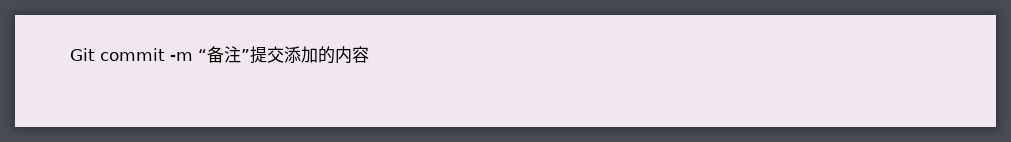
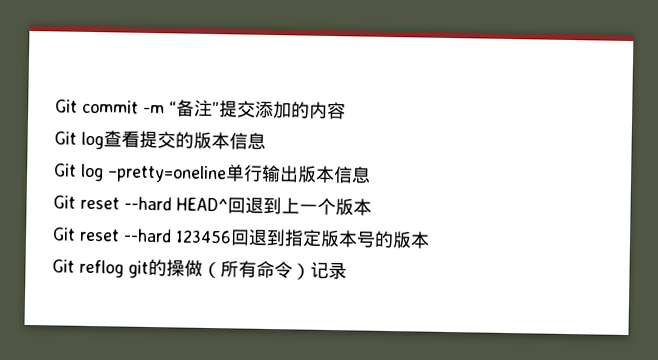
(369, 54) none -> [54,130,266,150] [54,163,371,184] [53,195,372,216] [52,227,430,249] [52,258,347,280] // Git log查看提交的版本信息 // Git log –pretty=oneline单行输出版本信息 // Git reset --hard HEAD^回退到上一个版本 // Git reset --hard 123456回退到指定版本号的版本 // Git reflog git的操做（所有命令）记录

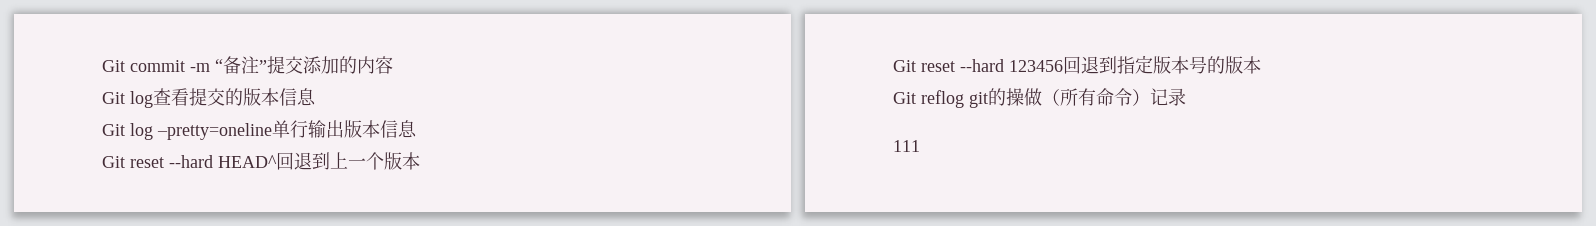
(347, 271) none -> [893,140,920,152] // 111

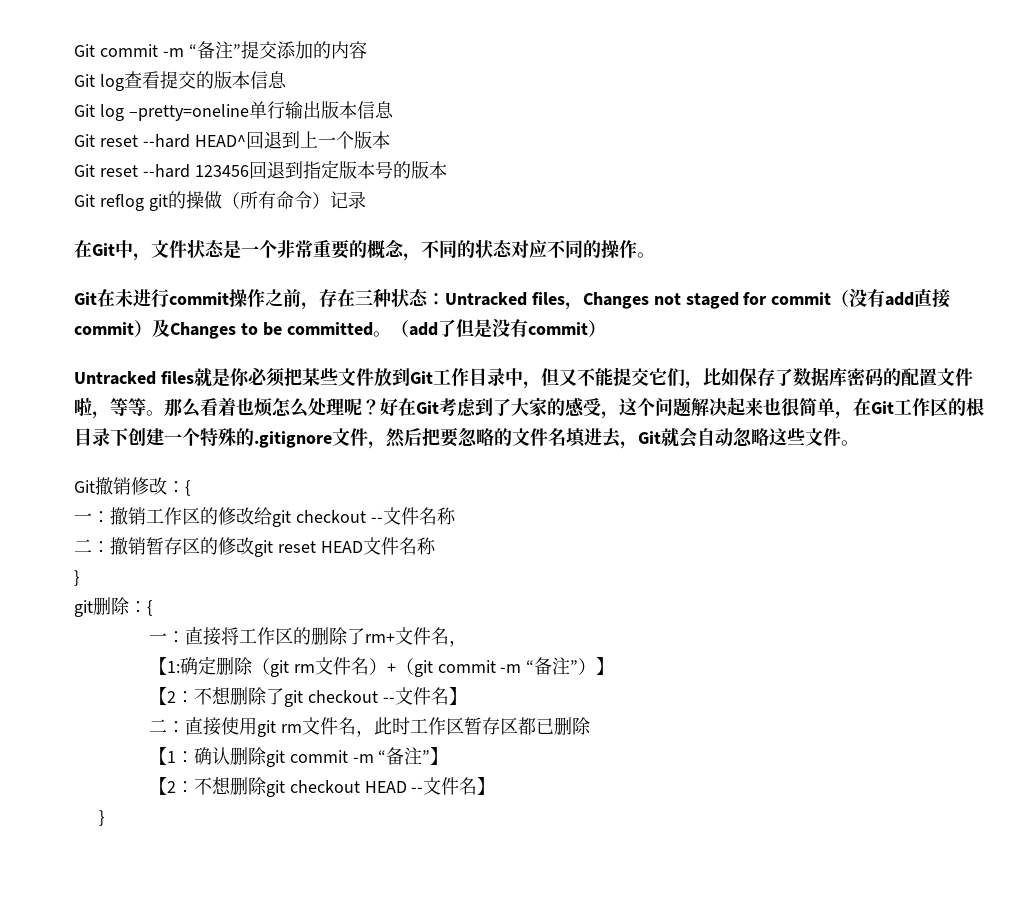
[893,140,920,152] 111 -> [74,239,655,261] [74,288,951,310] [74,319,606,339] [74,367,973,389] [74,397,984,419] [74,427,859,449] [74,477,190,496] [74,507,456,527] [74,537,436,557] [74,570,79,586] [74,597,152,617] [148,627,467,647] [148,656,615,677] [148,686,467,707] [148,717,591,737] [148,747,449,767] [148,776,496,797] [98,810,104,826] 在Git中，文件状态是一个非常重要的概念，不同的状态对应不同的操作。 // Git在未进行commit操作之前，存在三种状态：Untracked files，Changes not staged for commit（没有add直接commit）及Changes to be committed。（add了但是没有commit） // Untracked files就是你必须把某些文件放到Git工作目录中，但又不能提交它们，比如保存了数据库密码的配置文件啦，等等。那么看着也烦怎么处理呢？好在Git考虑到了大家的感受，这个问题解决起来也很简单，在Git工作区的根目录下创建一个特殊的.gitignore文件，然后把要忽略的文件名填进去，Git就会自动忽略这些文件。 // Git撤销修改：{ // 一：撤销工作区的修改给git checkout --文件名称 // 二：撤销暂存区的修改git reset HEAD文件名称 // } // git删除：{ // 一：直接将工作区的删除了rm+文件名， // 【1:确定删除（git rm文件名）+（git commit -m “备注”）】 // 【2：不想删除了git checkout --文件名】 // 二：直接使用git rm文件名，此时工作区暂存区都已删除 // 【1：确认删除git commit -m “备注”】 // 【2：不想删除git checkout HEAD --文件名】 // }

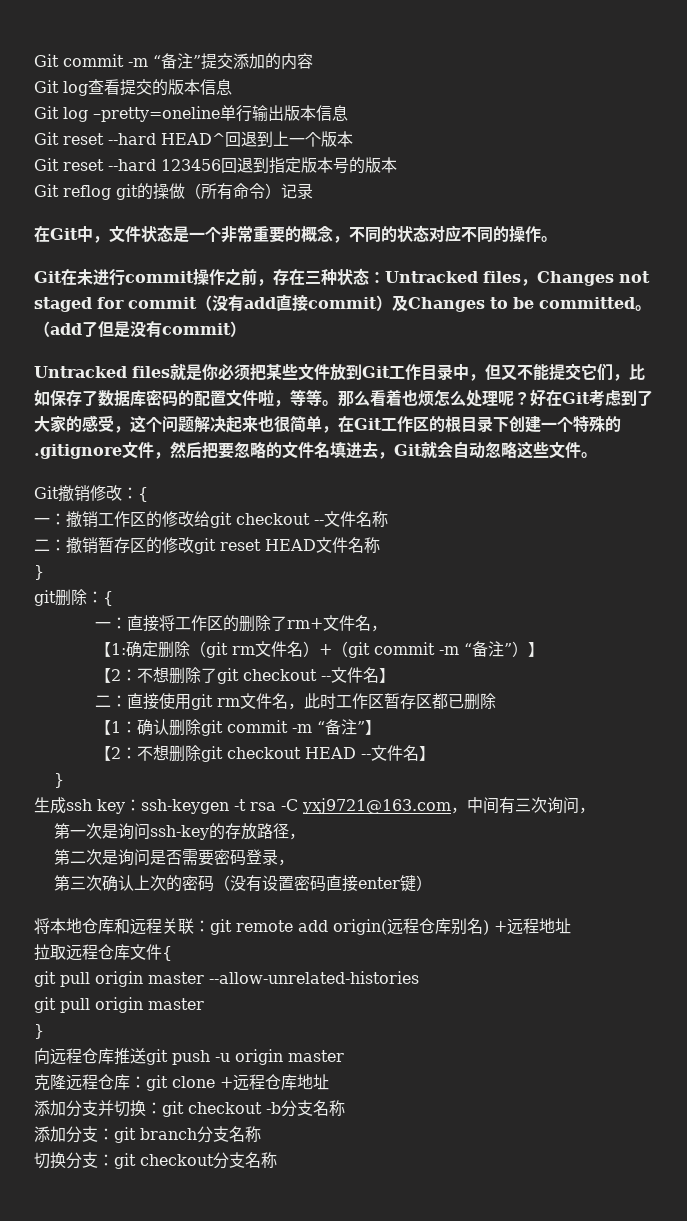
(104, 818) none -> [34,797,595,814] [54,823,306,840] [54,849,295,866] [54,875,433,892] [34,918,571,935] [34,944,172,961] [34,971,419,987] [34,997,204,1013] [34,1024,44,1039] [34,1048,344,1065] [34,1074,329,1091] [34,1100,345,1117] [34,1126,261,1143] [34,1152,277,1169] // 生成ssh key：ssh-keygen -t rsa -C yxj9721@163.com，中间有三次询问， // 第一次是询问ssh-key的存放路径， // 第二次是询问是否需要密码登录， // 第三次确认上次的密码（没有设置密码直接enter键） // 将本地仓库和远程关联：git remote add origin(远程仓库别名) +远程地址 // 拉取远程仓库文件{ // git pull origin master --allow-unrelated-histories // git pull origin master // } // 向远程仓库推送git push -u origin master // 克隆远程仓库：git clone +远程仓库地址 // 添加分支并切换：git checkout -b分支名称 // 添加分支：git branch分支名称 // 切换分支：git checkout分支名称

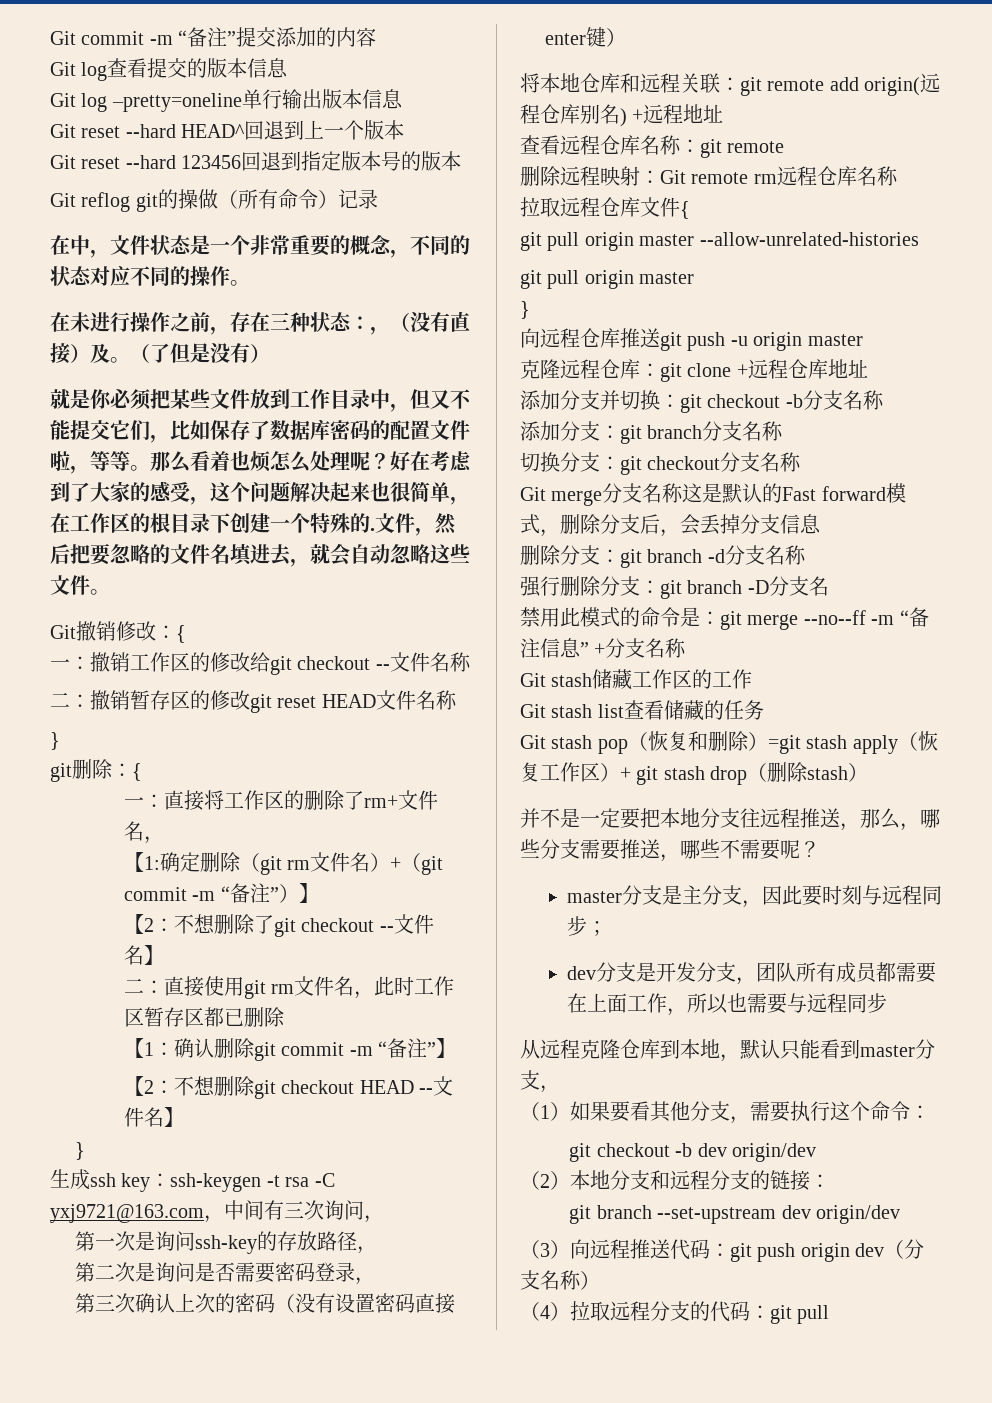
[50,228,78,240] Git -> (70, 245) none
[34,271,62,283] Git -> (250, 283) none
[125,271,194,283] commit -> (130, 322) none
[385,271,650,286] [34,294,651,312] [34,321,82,337] Untracked files，Changes not staged for commit（没有add直接commit）及Changes to be committed。（add -> [370,311,470,335] [50,343,150,364] ，（没有直接）及。（
[162,321,246,337] [34,366,170,378] commit） // Untracked files -> [250,344,270,363] ） //
[362,366,390,378] Git -> (290, 399) none
[562,392,590,404] Git -> (430, 461) none
[354,418,382,430] Git -> (70, 523) none
[34,444,122,459] .gitignore -> [370,528,375,531] .
[394,444,422,456] Git -> (310, 562) none
(571, 926) none -> [520,135,785,158] [520,166,898,186] // 查看远程仓库名称：git remote // 删除远程映射：Git remote rm远程仓库名称
(277, 1160) none -> [520,483,906,506] [520,514,821,537] [520,545,806,568] [520,576,829,599] [520,607,929,630] [520,638,687,658] [520,669,753,690] [520,700,764,721] [520,731,938,754] [520,762,869,785] [520,808,940,831] [520,839,820,862] [566,885,942,908] [566,916,607,936] [566,962,936,985] [566,993,887,1016] [520,1039,935,1062] [520,1070,560,1093] [520,1101,930,1124] [569,1143,816,1162] [520,1170,830,1191] [569,1205,900,1224] [520,1239,925,1262] [520,1270,600,1290] [520,1301,830,1324] // Git merge分支名称这是默认的Fast forward模式，删除分支后，会丢掉分支信息 // 删除分支：git branch -d分支名称 // 强行删除分支：git branch -D分支名 // 禁用此模式的命令是：git merge --no--ff -m “备注信息” +分支名称 // Git stash储藏工作区的工作 // Git stash list查看储藏的任务 // Git stash pop（恢复和删除）=git stash apply（恢复工作区）+ git stash drop（删除stash） // 并不是一定要把本地分支往远程推送，那么，哪些分支需要推送，哪些不需要呢？ // master分支是主分支，因此要时刻与远程同步； // dev分支是开发分支，团队所有成员都需要在上面工作，所以也需要与远程同步 // 从远程克隆仓库到本地，默认只能看到master分支， // （1）如果要看其他分支，需要执行这个命令： // git checkout -b dev origin/dev // （2）本地分支和远程分支的链接： // git branch --set-upstream dev origin/dev // （3）向远程推送代码：git push origin dev（分支名称） // （4）拉取远程分支的代码：git pull

